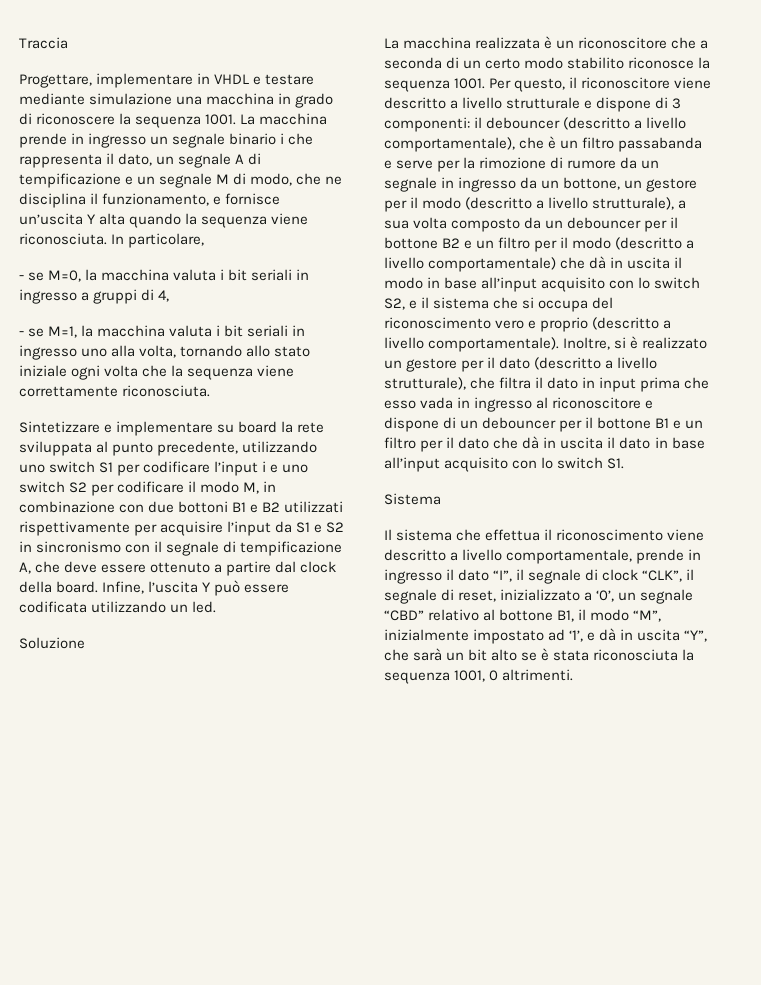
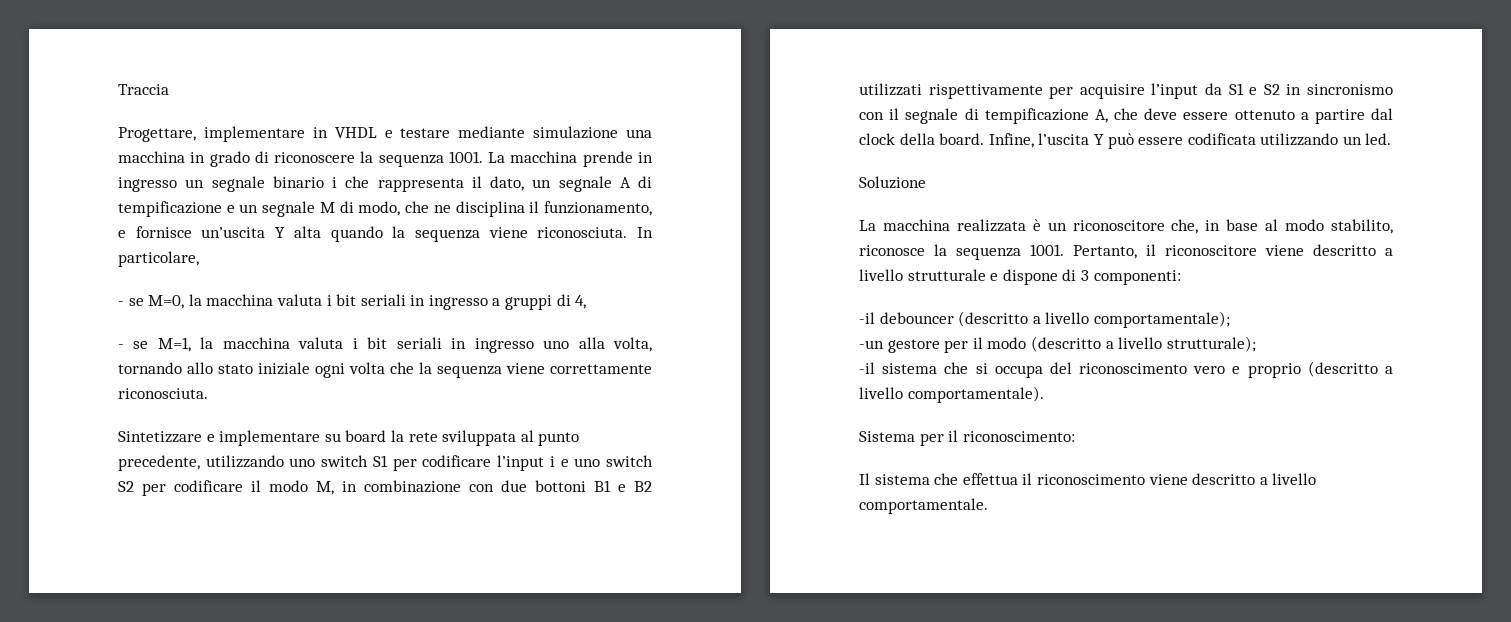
[671,37,709,49] [384,57,625,69] che a seconda di un certo modo stabilito -> [1171,219,1393,234] che, in base al modo stabilito,
[489,78,566,92] Per questo, -> [1073,245,1137,259] Pertanto,
[474,117,483,128] il -> [859,312,875,324] // -il
[384,136,703,152] [384,157,660,172] [384,177,643,192] comportamentale), che è un filtro passabanda e serve per la rimozione di rumore da un segnale in ingresso da un bottone, un -> [1093,311,1230,328] [859,340,884,349] comportamentale); // -un
[592,197,687,210] [384,217,679,232] [384,237,695,252] [384,256,683,272] [384,277,701,292] [384,297,430,310] strutturale), a sua volta composto da un debouncer per il bottone B2 e un filtro per il modo (descritto a livello comportamentale) che dà in uscita il modo in base all’input acquisito con lo switch S2, e il -> [1166,336,1256,352] [859,362,875,374] strutturale); // -il
[563,336,708,350] [384,357,658,372] [384,377,710,392] [384,397,654,412] [384,417,704,432] [384,436,705,452] [384,457,625,472] [384,493,441,505] Inoltre, si è realizzato un gestore per il dato (descritto a livello strutturale), che filtra il dato in input prima che esso vada in ingresso al riconoscitore e dispone di un debouncer per il bottone B1 e un filtro per il dato che dà in uscita il dato in base all’input acquisito con lo switch S1. // Sistema -> [859,430,1075,446] // Sistema per il riconoscimento:
[506,549,702,564] [384,569,695,584] [384,589,694,604] [384,609,662,622] [384,628,708,644] [384,648,695,661] [384,669,574,684] comportamentale, prende in ingresso il dato “I”, il segnale di clock “CLK”, il segnale di reset, inizializzato a ‘0’, un segnale “CBD” relativo al bottone B1, il modo “M”, inizialmente impostato ad ‘1’, e dà in uscita “Y”, che sarà un bit alto se è stata riconosciuta la sequenza 1001, 0 altrimenti. -> [859,498,988,514] comportamentale.

